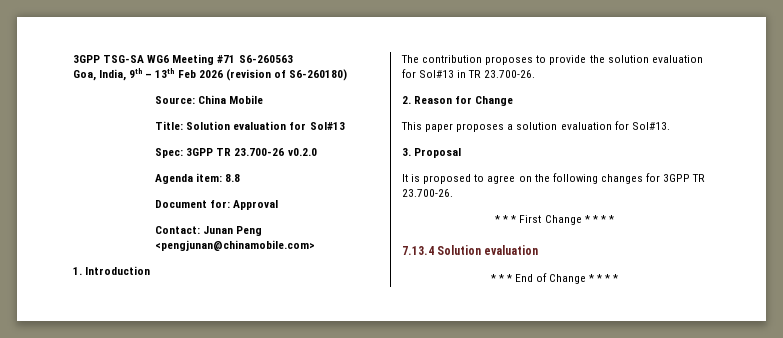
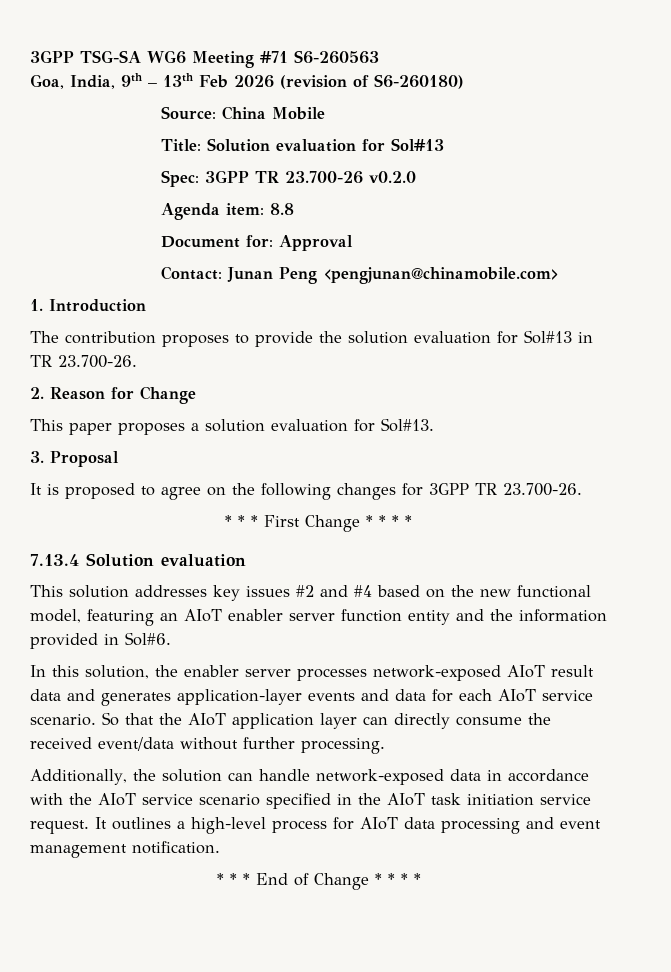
(539, 250) none -> [30,585,591,601] [30,609,607,626] [30,632,171,649] [30,665,594,681] [30,689,593,706] [30,712,551,729] [30,737,385,754] [30,769,589,785] [30,793,591,809] [30,817,601,834] [30,841,220,858] // This solution addresses key issues #2 and #4 based on the new functional model, featuring an AIoT enabler server function entity and the information provided in Sol#6. // In this solution, the enabler server processes network-exposed AIoT result data and generates application-layer events and data for each AIoT service scenario. So that the AIoT application layer can directly consume the received event/data without further processing. // Additionally, the solution can handle network-exposed data in accordance with the AIoT service scenario specified in the AIoT task initiation service request. It outlines a high-level process for AIoT data processing and event management notification.

